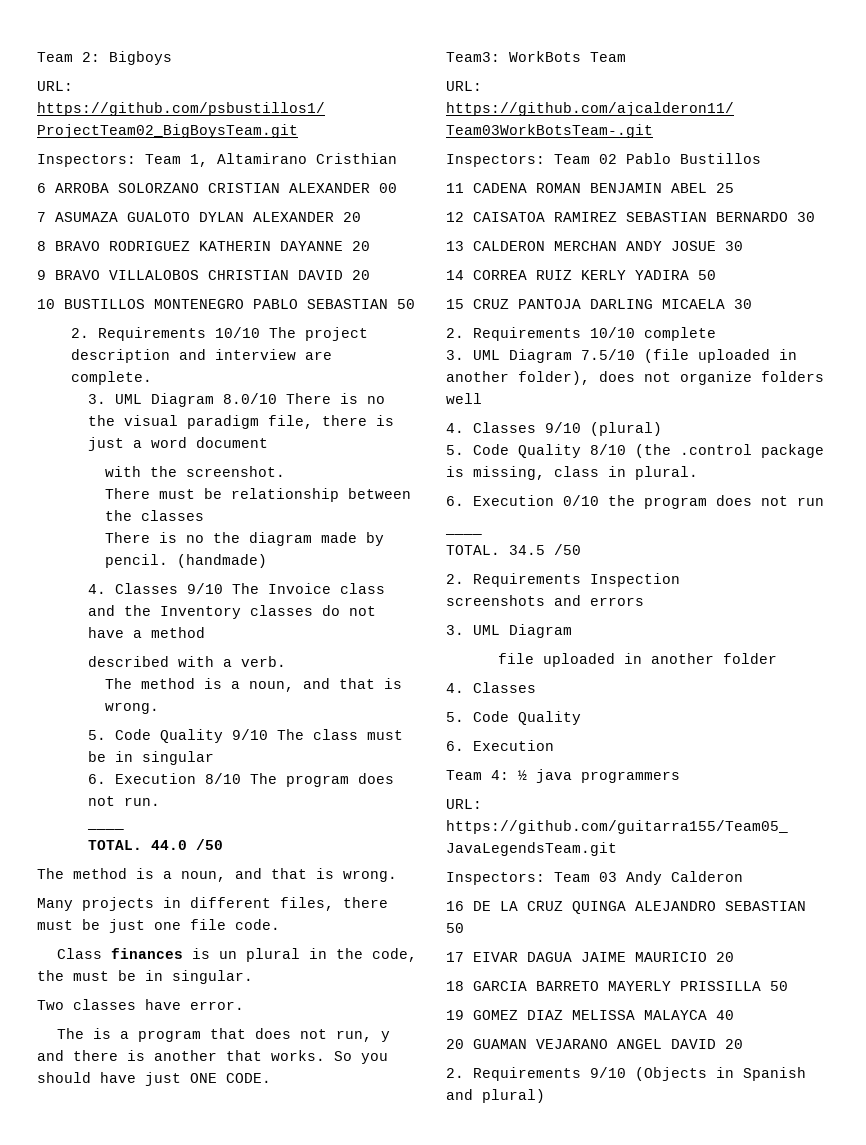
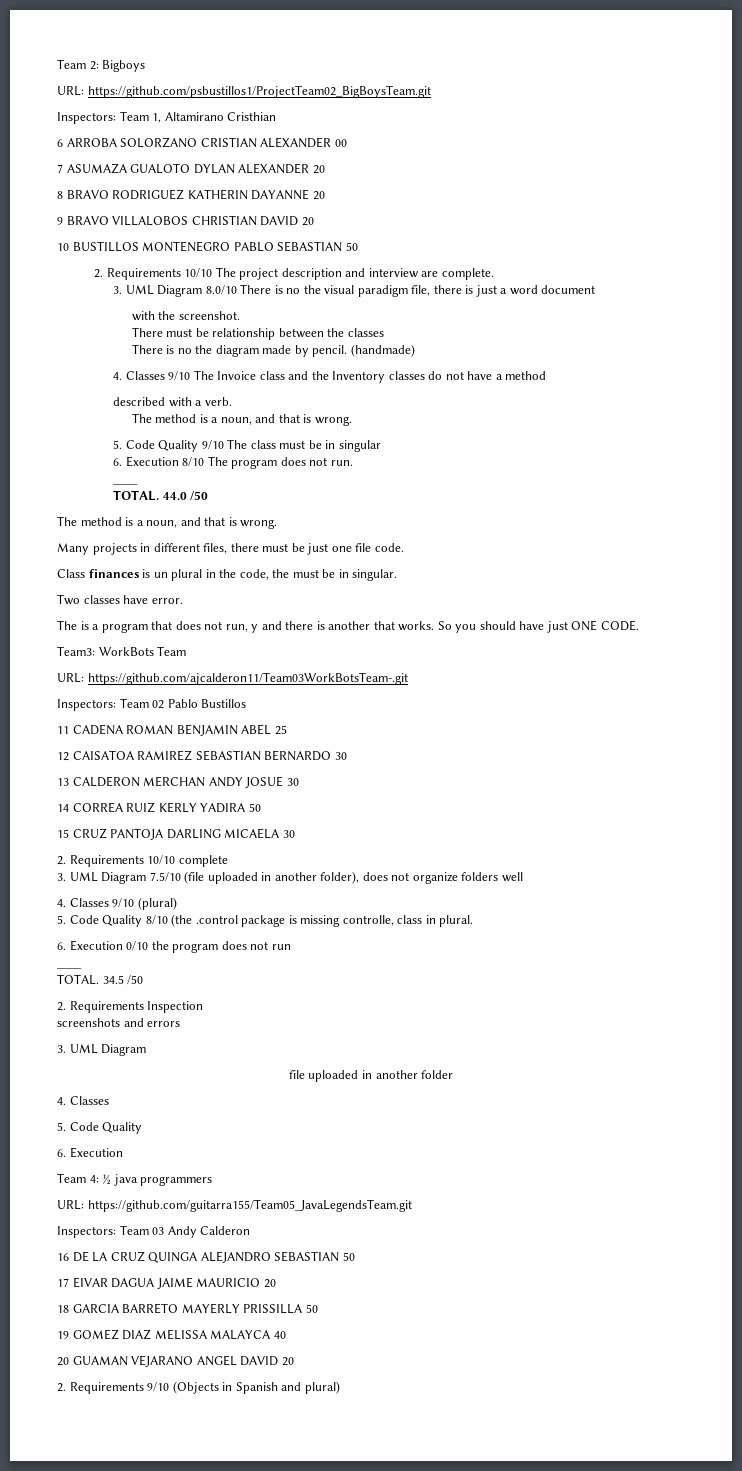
[473,466,545,480] missing, -> [300,915,394,927] missing controlle,

